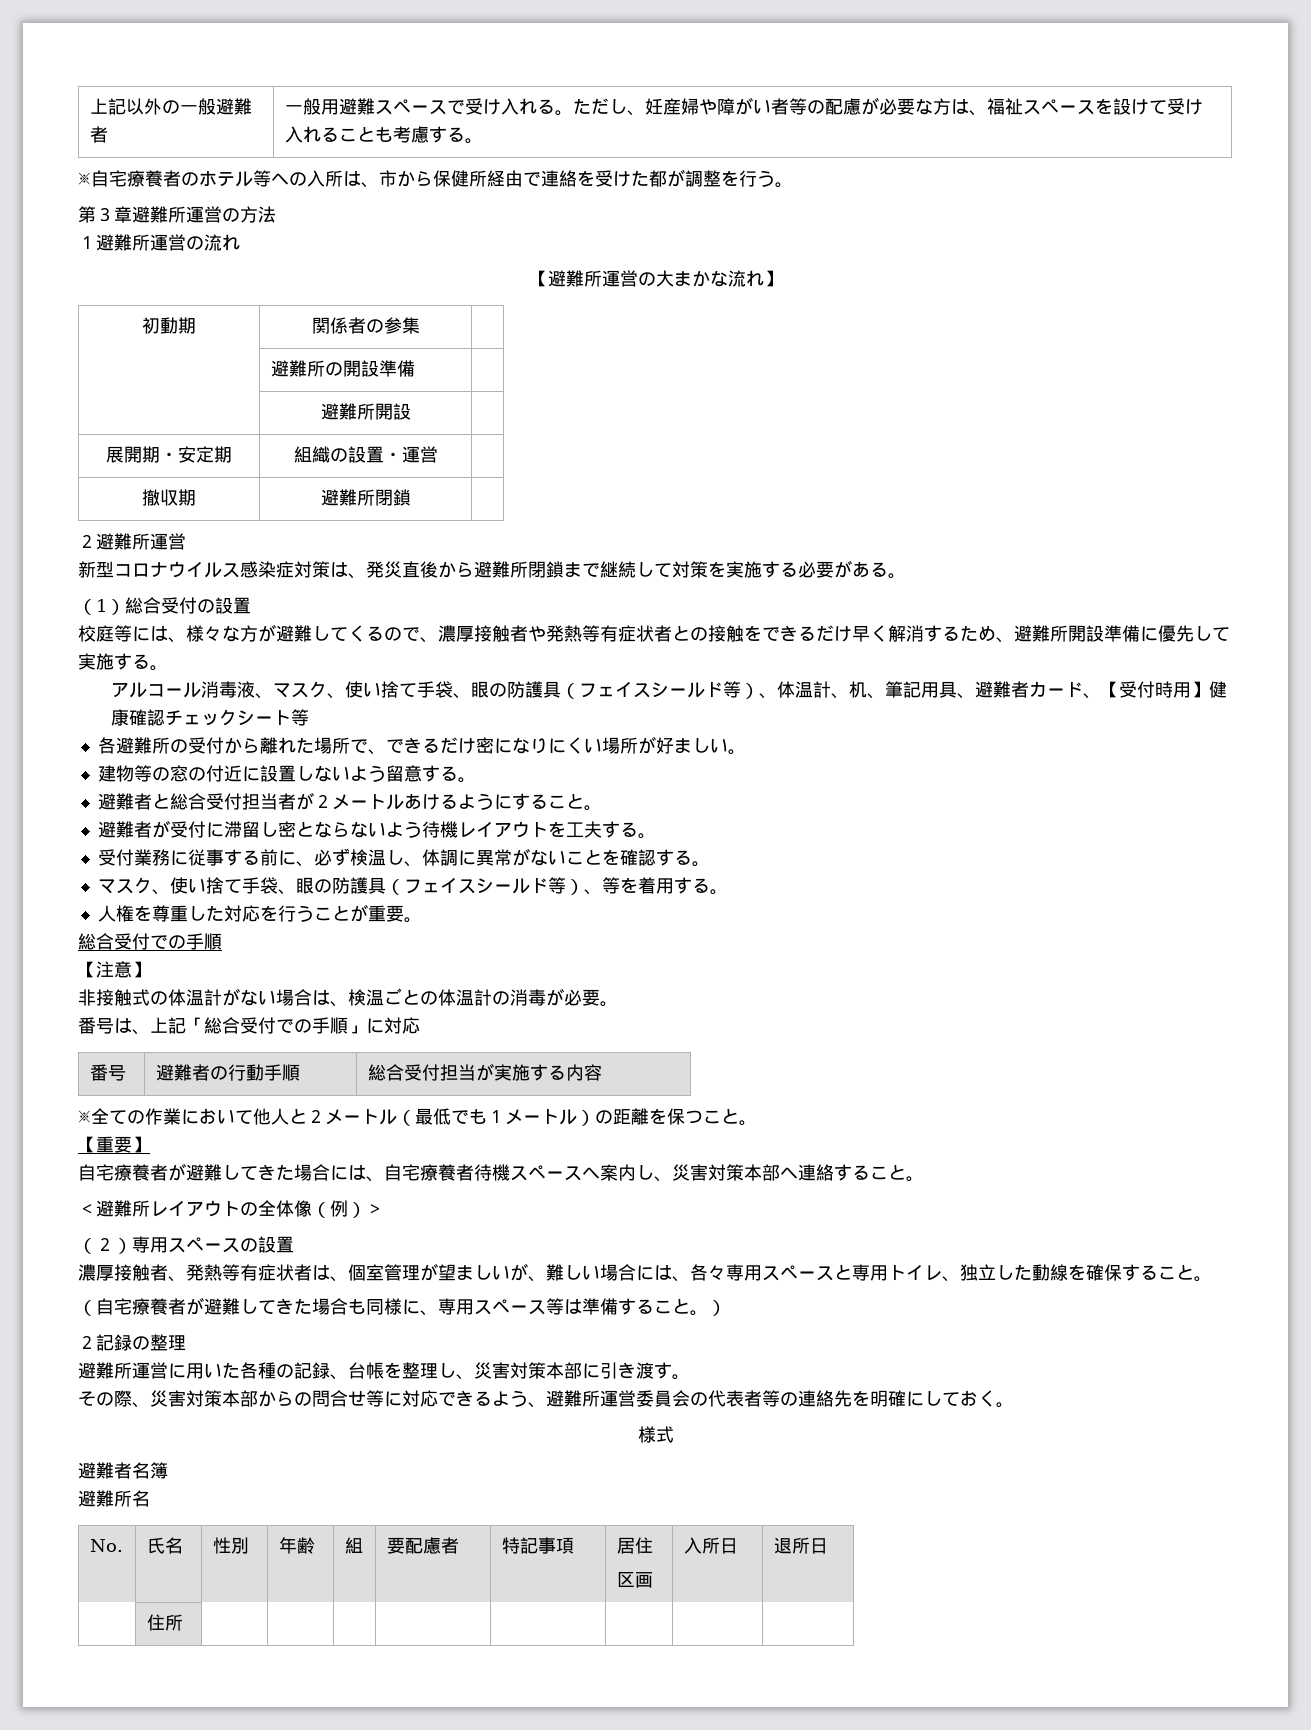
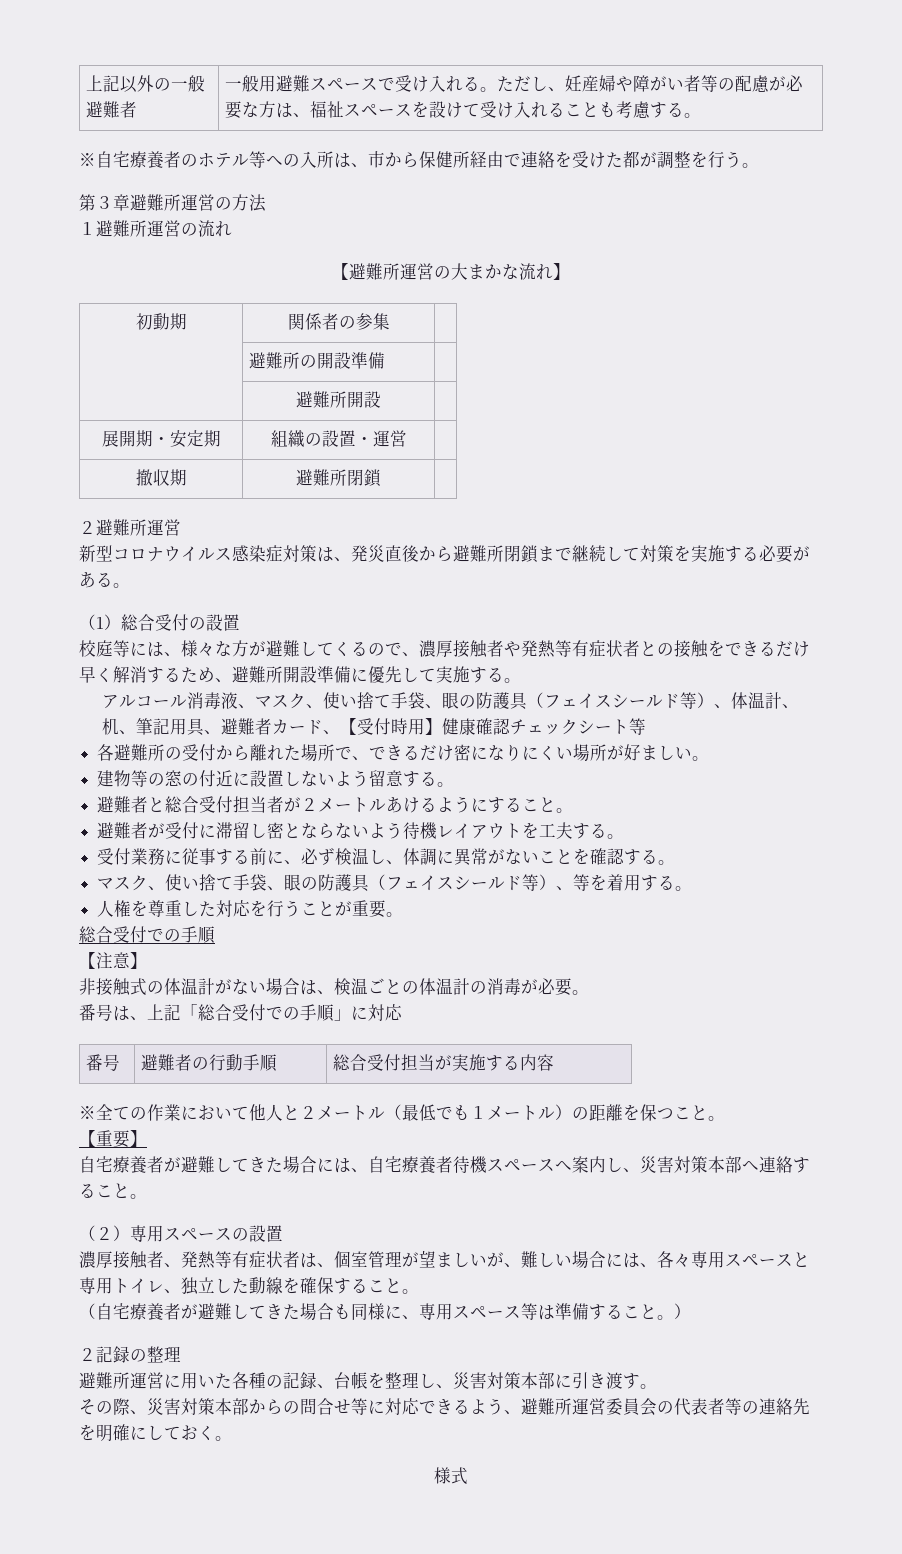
[78,1200,384,1218] // ＜避難所レイアウトの全体像（例）＞ -> (147, 1196) none
[78,1462,168,1479] [78,1490,150,1507] [89,1539,123,1552] [146,1537,183,1554] [212,1537,249,1554] [278,1537,315,1554] [344,1537,363,1554] [386,1537,459,1554] [501,1537,574,1554] [616,1537,653,1554] [616,1572,653,1588] [683,1537,738,1554] [773,1537,828,1554] [146,1614,183,1631] // 避難者名簿 // 避難所名 // No. | 氏名 | 性別 | 年齢 | 組 | 要配慮者 | 特記事項 | 居住 // 区画 | 入所日 | 退所日 // | 住所 | | | | | | | | -> (468, 1476) none

